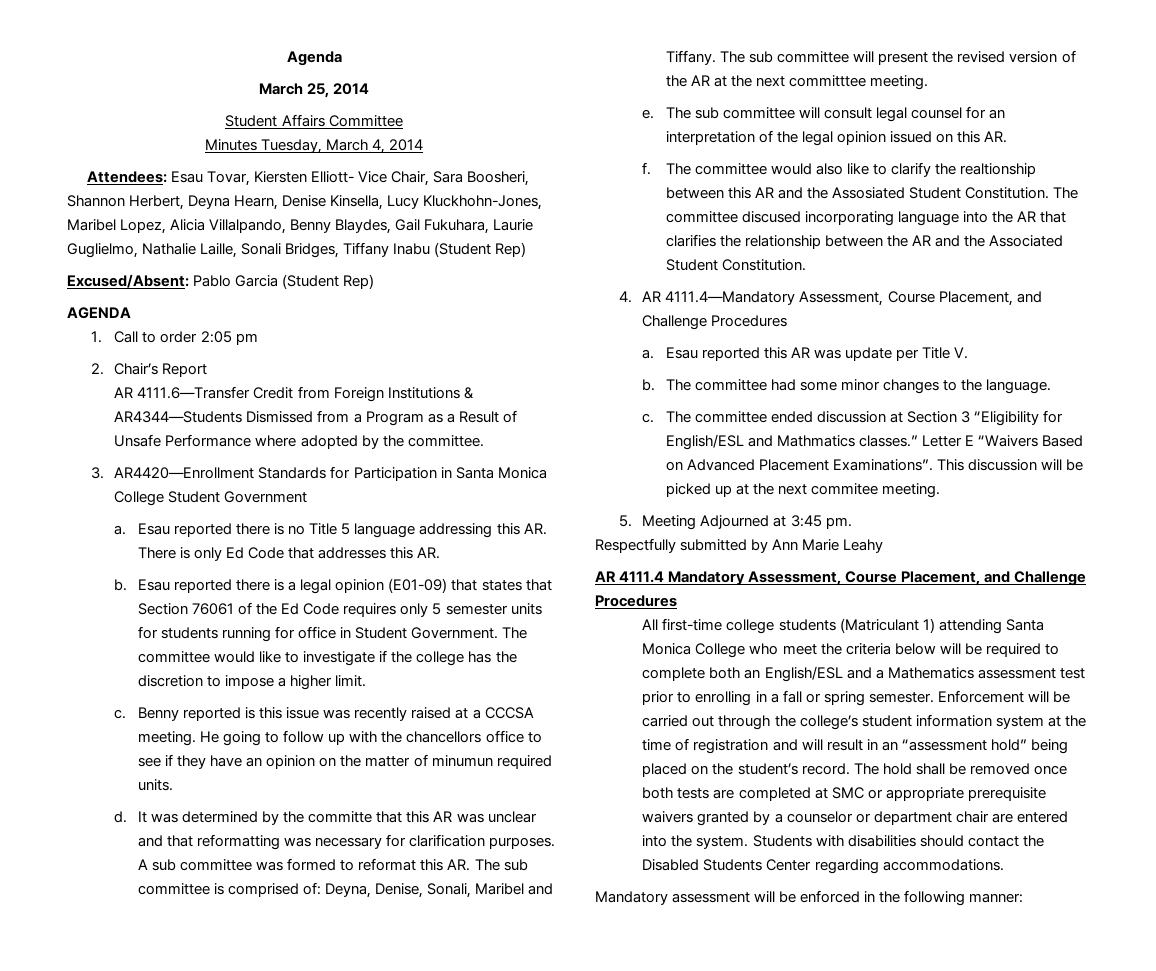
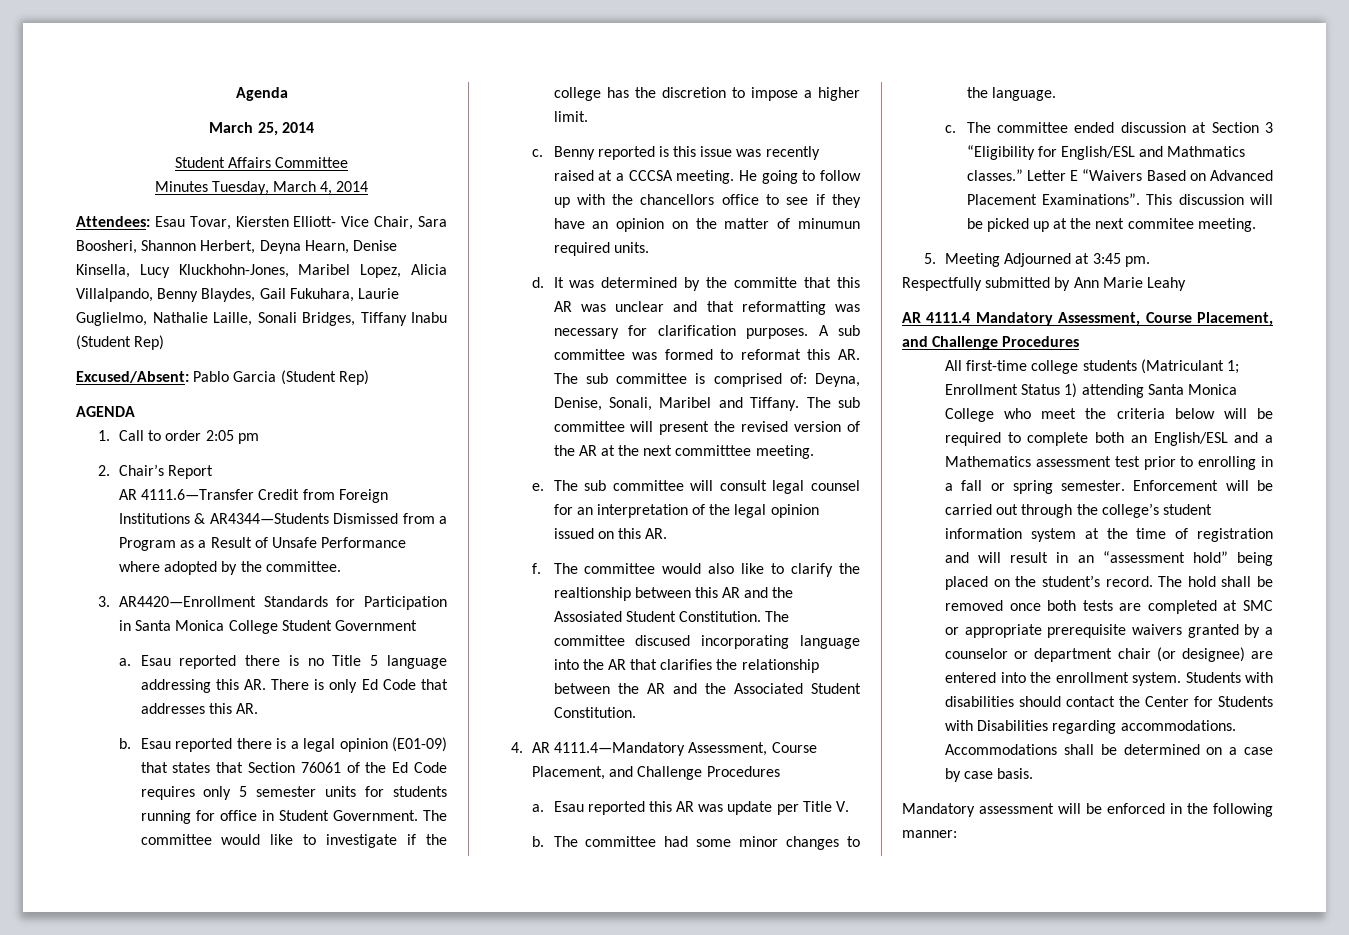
(919, 625) none -> [1226,360,1239,374] [944,384,1061,395] 1; Enrollment Status
(989, 817) none -> [1156,647,1245,662] (or designee)
(693, 841) none -> [1055,672,1129,683] enrollment
[642,859,1004,874] Disabled Students Center regarding accommodations. -> [1144,696,1273,707] [944,720,1236,734] [944,744,1273,755] [944,768,1034,782] Center for Students with Disabilities regarding accommodations. Accommodations shall be determined on a case by case basis.

